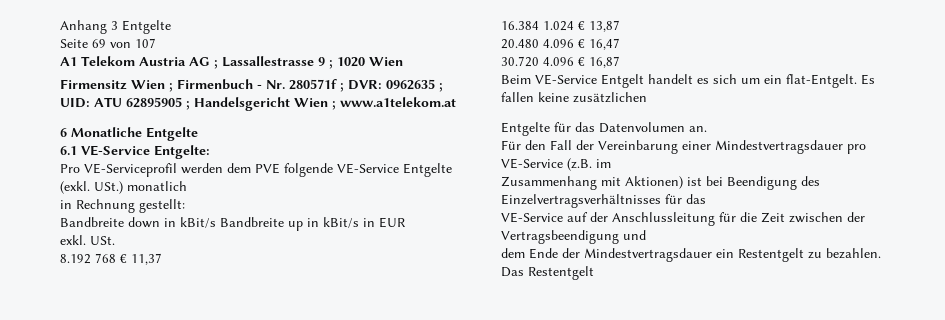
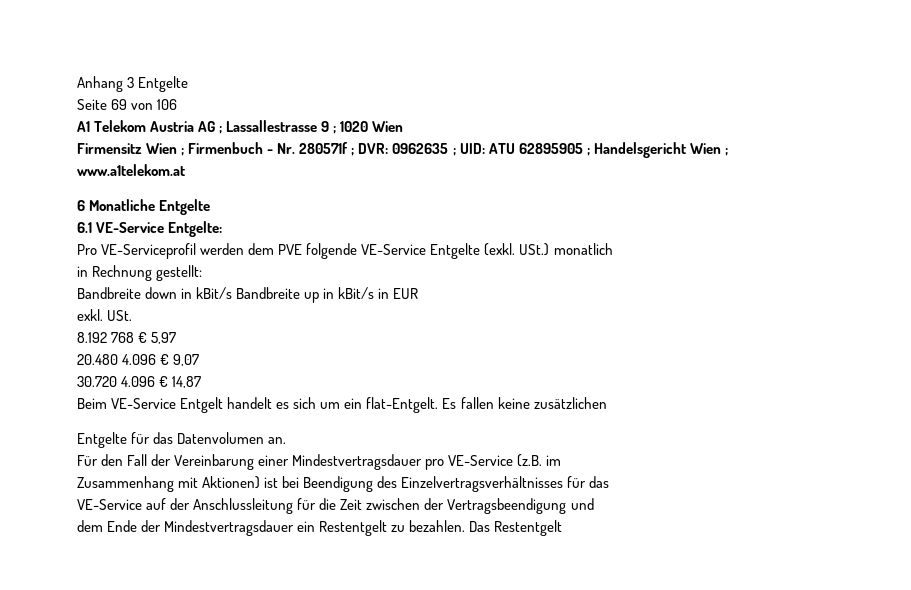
[135,38,156,48] 107 -> [157,99,178,110] 106
[131,253,162,265] [501,20,620,32] 11,37 // 16.384 1.024 € 13,87 -> [151,332,177,344] 5,97
[589,38,620,50] 16,47 -> [173,354,200,366] 9,07
[589,56,620,68] 16,87 -> [172,376,202,388] 14,87

